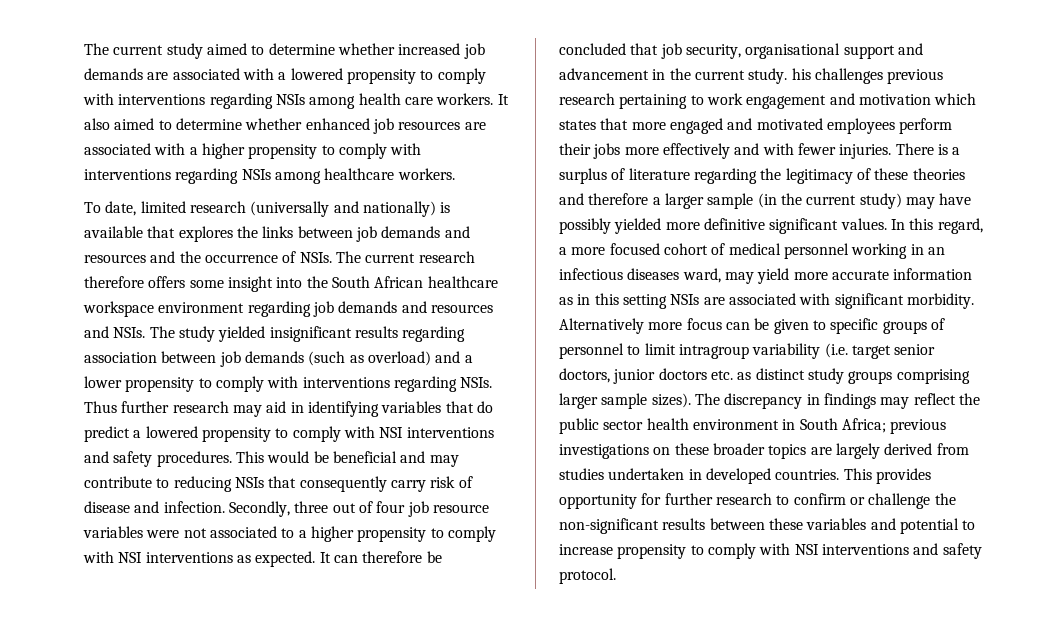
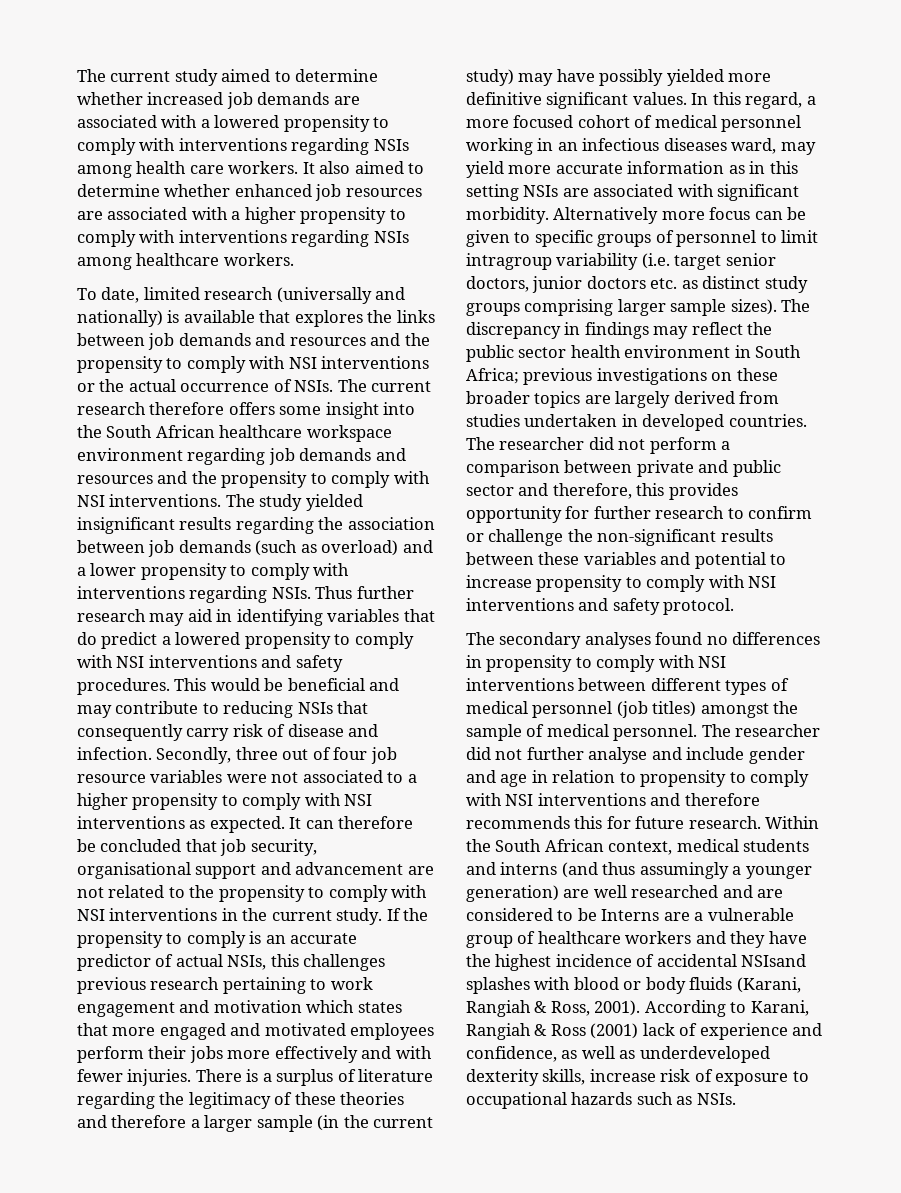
(201, 257) none -> [77,356,430,373] [77,379,176,392] propensity to comply with NSI interventions or the actual
[113,327,146,338] NSIs. -> [191,471,430,488] [77,494,222,507] the propensity to comply with NSI interventions.
(466, 334) none -> [318,517,344,530] the
[652,68,811,84] in the current study. his -> [407,866,434,875] [77,885,428,902] [77,908,429,925] [77,931,358,948] [77,954,299,971] are not related to the propensity to comply with NSI interventions in the current study. If the propensity to comply is an accurate predictor of actual NSIs, this
[843,468,872,480] This -> [466,437,731,454] [466,460,781,477] [466,483,665,499] The researcher did not perform a comparison between private and public sector and therefore, this
(616, 576) none -> [466,632,821,649] [466,655,727,672] [466,678,789,695] [466,701,799,718] [466,724,821,741] [466,747,805,764] [466,770,810,787] [466,793,760,806] [466,816,820,829] [466,839,810,855] [466,862,812,879] [466,885,784,902] [466,908,794,921] [466,931,807,948] [466,954,807,971] [466,977,801,994] [466,1000,809,1017] [466,1023,823,1040] [466,1046,770,1063] [466,1069,809,1086] [466,1092,736,1109] // The secondary analyses found no differences in propensity to comply with NSI interventions between different types of medical personnel (job titles) amongst the sample of medical personnel. The researcher did not further analyse and include gender and age in relation to propensity to comply with NSI interventions and therefore recommends this for future research. Within the South African context, medical students and interns (and thus assumingly a younger generation) are well researched and are considered to be Interns are a vulnerable group of healthcare workers and they have the highest incidence of accidental NSIsand splashes with blood or body fluids (Karani, Rangiah & Ross, 2001). According to Karani, Rangiah & Ross (2001) lack of experience and confidence, as well as underdeveloped dexterity skills, increase risk of exposure to occupational hazards such as NSIs.

